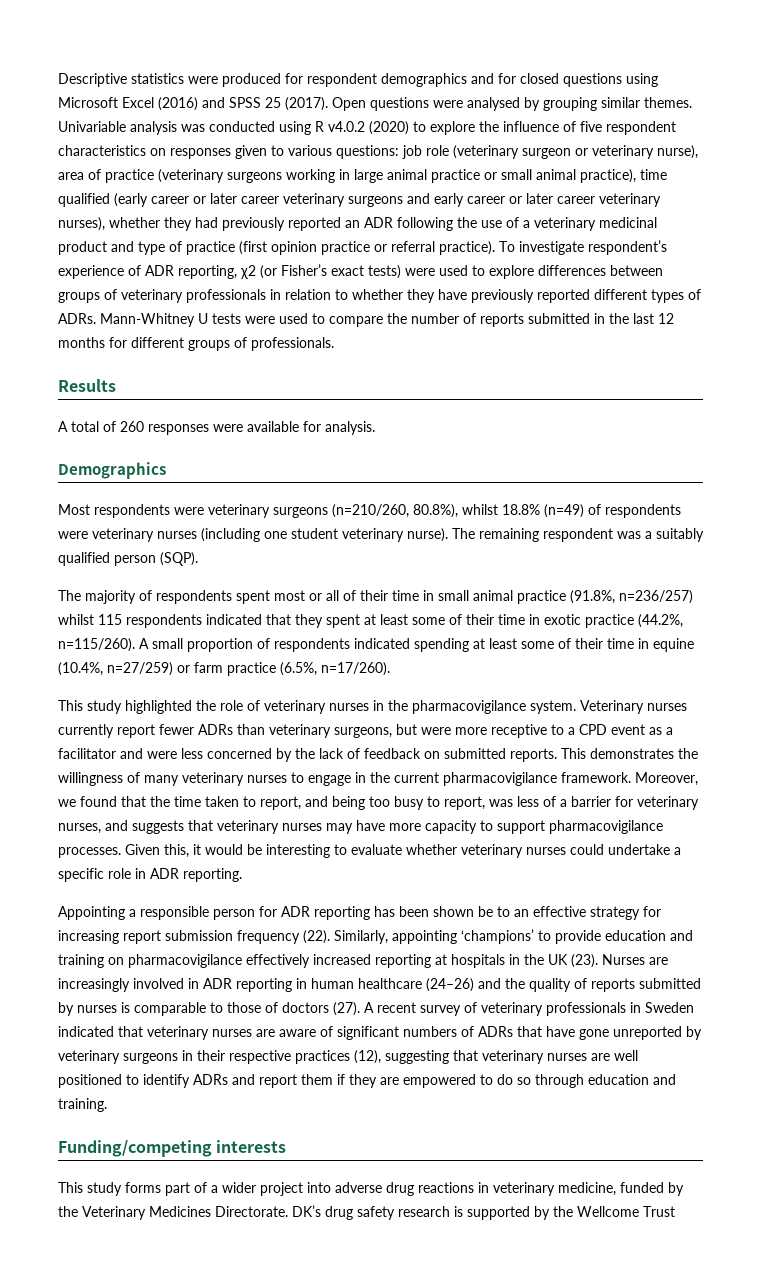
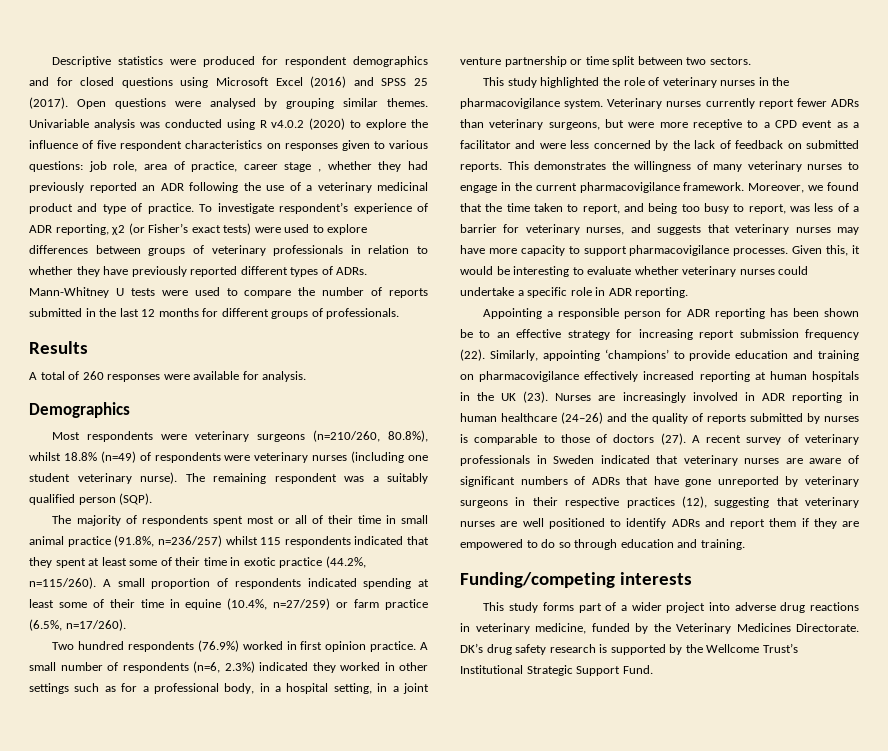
[426,145,698,159] [58,169,667,183] [58,193,661,207] [58,217,105,231] role (veterinary surgeon or veterinary nurse), area of practice (veterinary surgeons working in large animal practice or small animal practice), time qualified (early career or later career veterinary surgeons and early career or later career veterinary nurses), -> [113,161,322,172] role, area of practice, career stage ,
[186,241,495,255] practice (first opinion practice or referral practice). -> [147,203,194,214] practice.
(390, 669) none -> [52,640,429,652] [29,661,428,673] [29,683,429,694] [460,56,751,67] // Two hundred respondents (76.9%) worked in first opinion practice. A small number of respondents (n=6, 2.3%) indicated they worked in other settings such as for a professional body, in a hospital setting, in a joint venture partnership or time split between two sectors.
(447, 959) none -> [769,371,807,380] human
[643,1206,675,1217] Trust -> [762,643,798,653] [460,665,653,676] Trust’s Institutional Strategic Support Fund.

